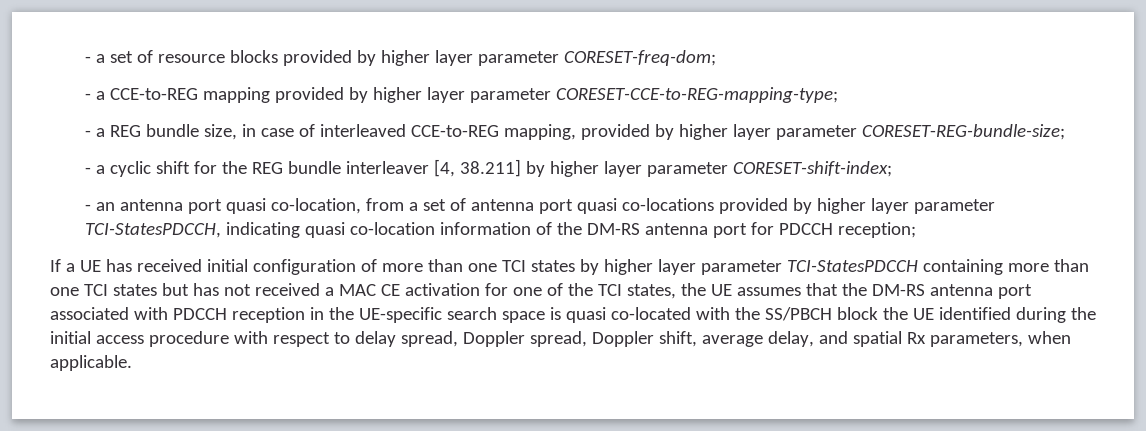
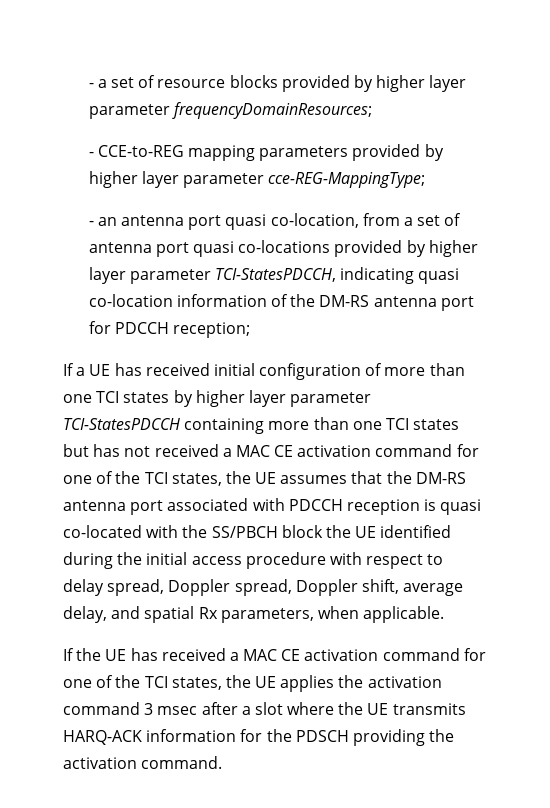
[563,50,716,66] [84,91,105,100] CORESET-freq-dom; // - a -> [171,102,372,119] [88,152,94,157] frequencyDomainResources; // -
[274,87,838,103] [84,124,1065,140] [84,159,892,177] provided by higher layer parameter CORESET-CCE-to-REG-mapping-type; // - a REG bundle size, in case of interleaved CCE-to-REG mapping, provided by higher layer parameter CORESET-REG-bundle-size; // - a cyclic shift for the REG bundle interleaver [4, 38.211] by higher layer parameter CORESET-shift-index; -> [259,144,444,161] [88,171,426,188] parameters provided by higher layer parameter cce-REG-MappingType;
(480, 289) none -> [375,444,453,457] command
[309,307,545,323] in the UE-specific search space -> (420, 507) none
(132, 363) none -> [63,648,486,661] [63,675,442,692] [63,702,466,715] [63,729,455,746] [63,756,223,769] // If the UE has received a MAC CE activation command for one of the TCI states, the UE applies the activation command 3 msec after a slot where the UE transmits HARQ-ACK information for the PDSCH providing the activation command.

